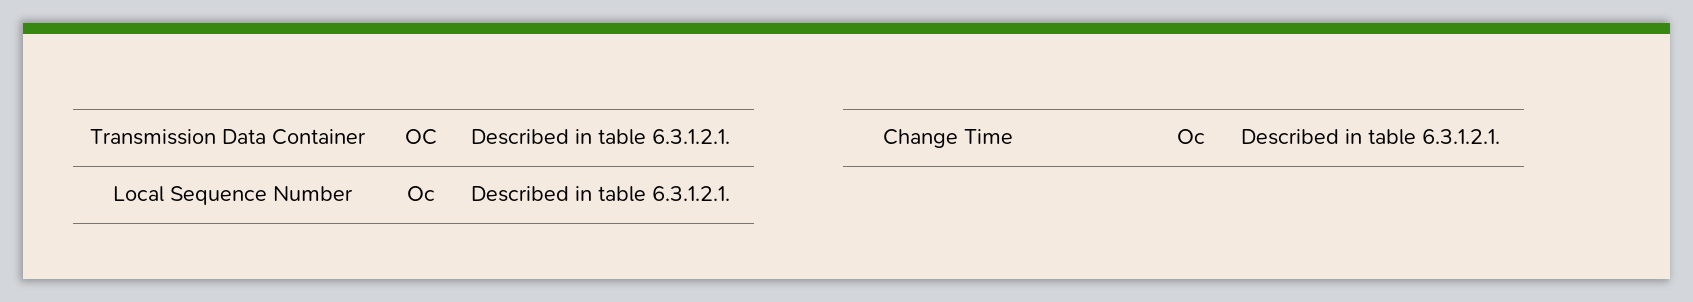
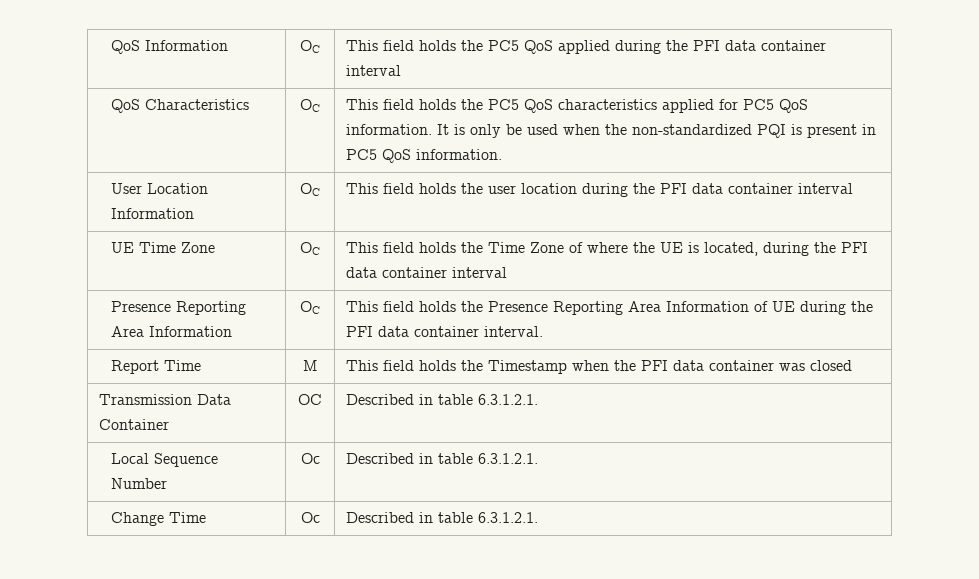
(90, 137) none -> [110,40,228,54] [300,40,320,53] [346,40,827,54] [346,65,402,76] [110,99,249,113] [300,99,320,112] [346,99,809,113] [346,124,877,138] [346,149,503,163] [110,183,208,194] [110,208,194,219] [300,183,320,196] [346,183,854,197] [110,242,215,253] [300,242,320,255] [346,242,869,256] [346,267,508,278] [110,301,246,315] [110,326,232,337] [300,301,320,314] [346,301,874,315] [346,326,544,337] [110,360,201,374] [302,360,318,371] [346,360,853,374] QoS Information | OC | This field holds the PC5 QoS applied during the PFI data container interval // QoS Characteristics | OC | This field holds the PC5 QoS characteristics applied for PC5 QoS information. It is only be used when the non-standardized PQI is present in PC5 QoS information. // User Location Information | OC | This field holds the user location during the PFI data container interval // UE Time Zone | OC | This field holds the Time Zone of where the UE is located, during the PFI data container interval // Presence Reporting Area Information | OC | This field holds the Presence Reporting Area Information of UE during the PFI data container interval. // Report Time | M | This field holds the Timestamp when the PFI data container was closed //

